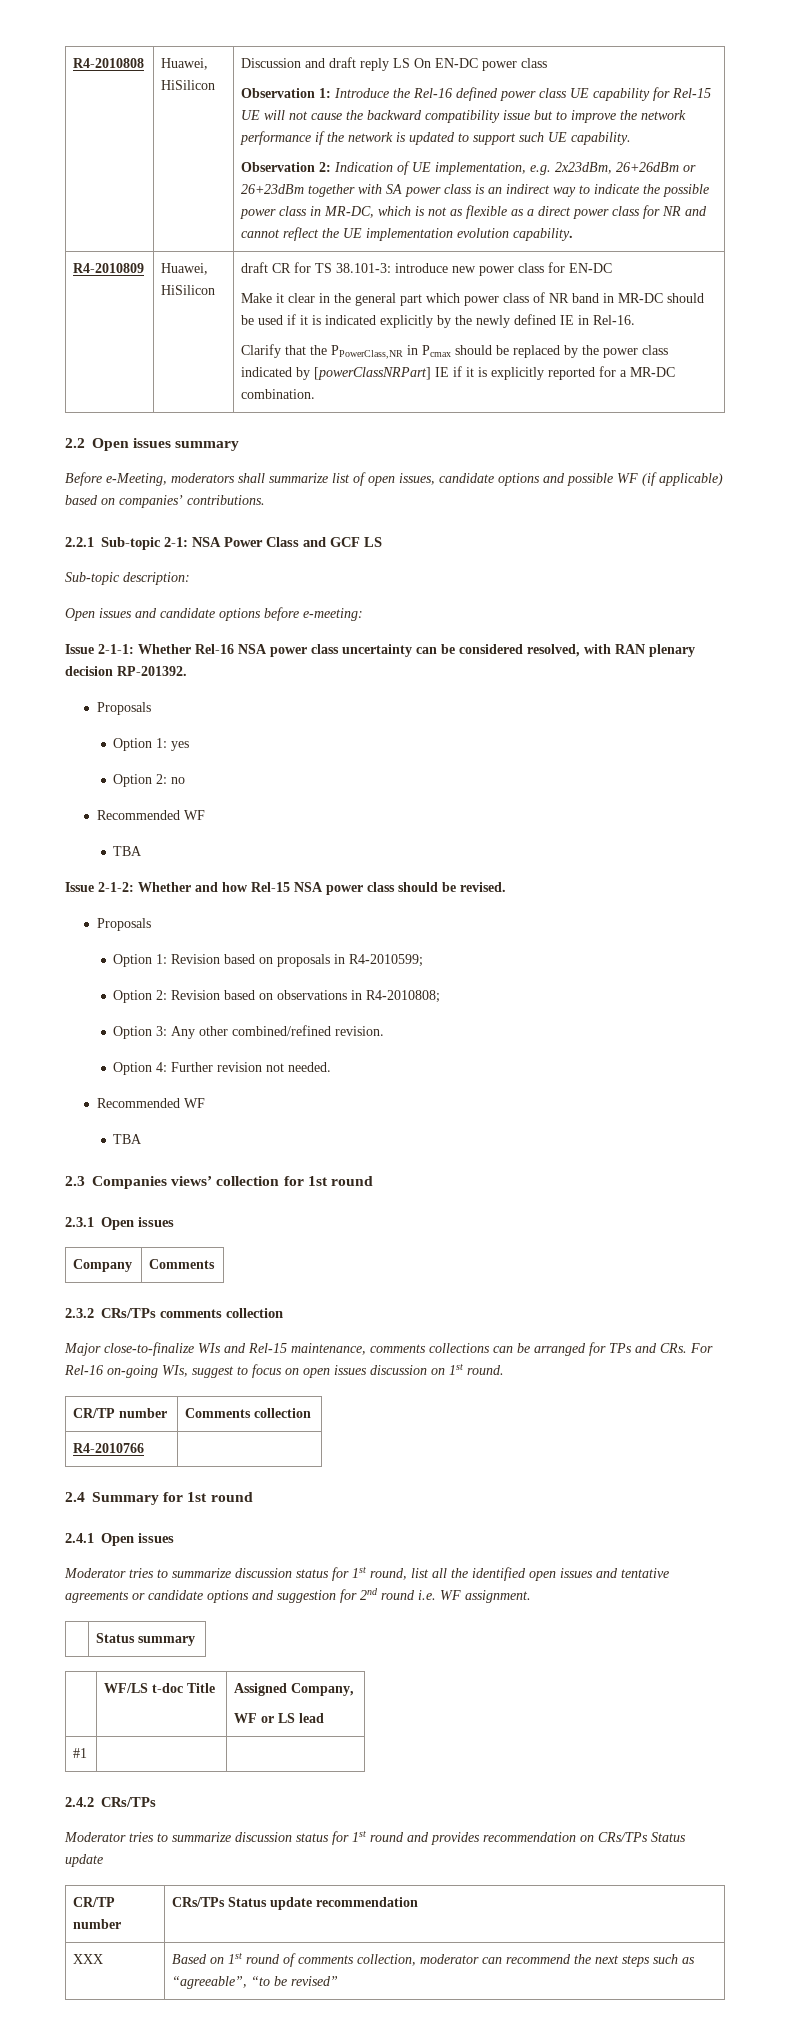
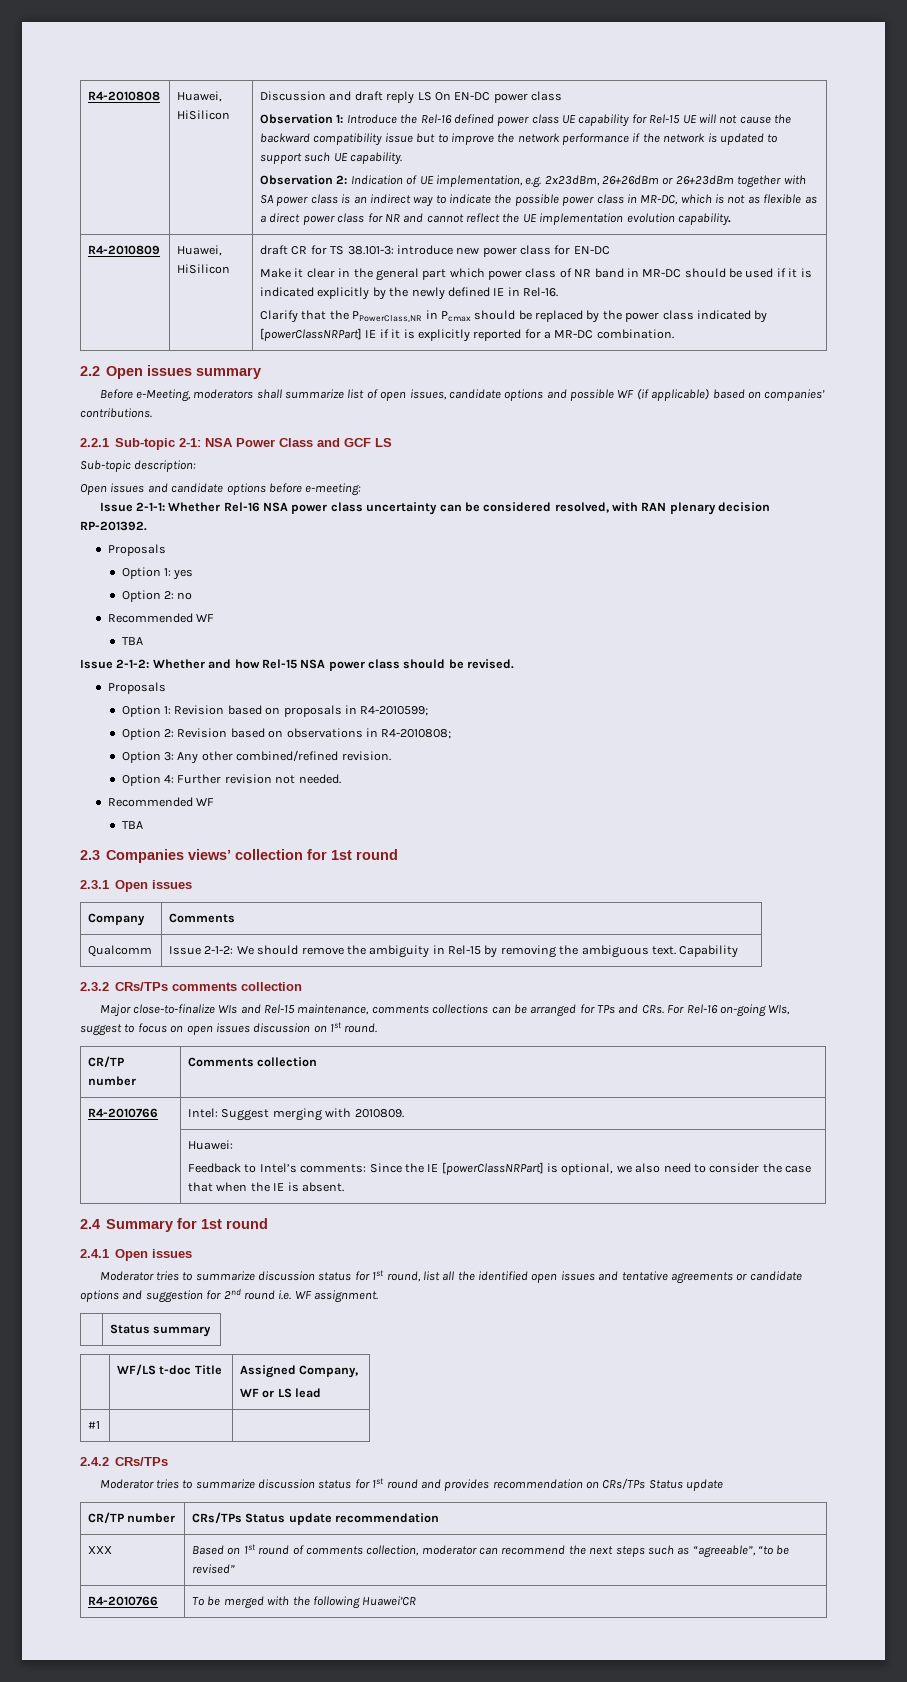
(216, 1264) none -> [88,945,153,957] [169,945,739,958] // Qualcomm | Issue 2-1-2: We should remove the ambiguity in Rel-15 by removing the ambiguous text. Capability
(145, 1448) none -> [188,1108,404,1121] [188,1140,234,1150] [188,1162,812,1175] [188,1182,344,1192] Intel: Suggest merging with 2010809. // | Huawei: // Feedback to Intel’s comments: Since the IE [powerClassNRPart] is optional, we also need to consider the case that when the IE is absent.
(339, 1981) none -> [88,1596,159,1606] [192,1596,417,1609] // R4-2010766 | To be merged with the following Huawei’CR

